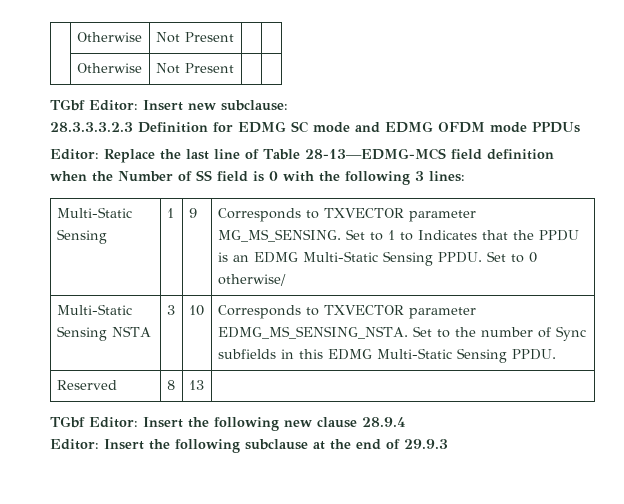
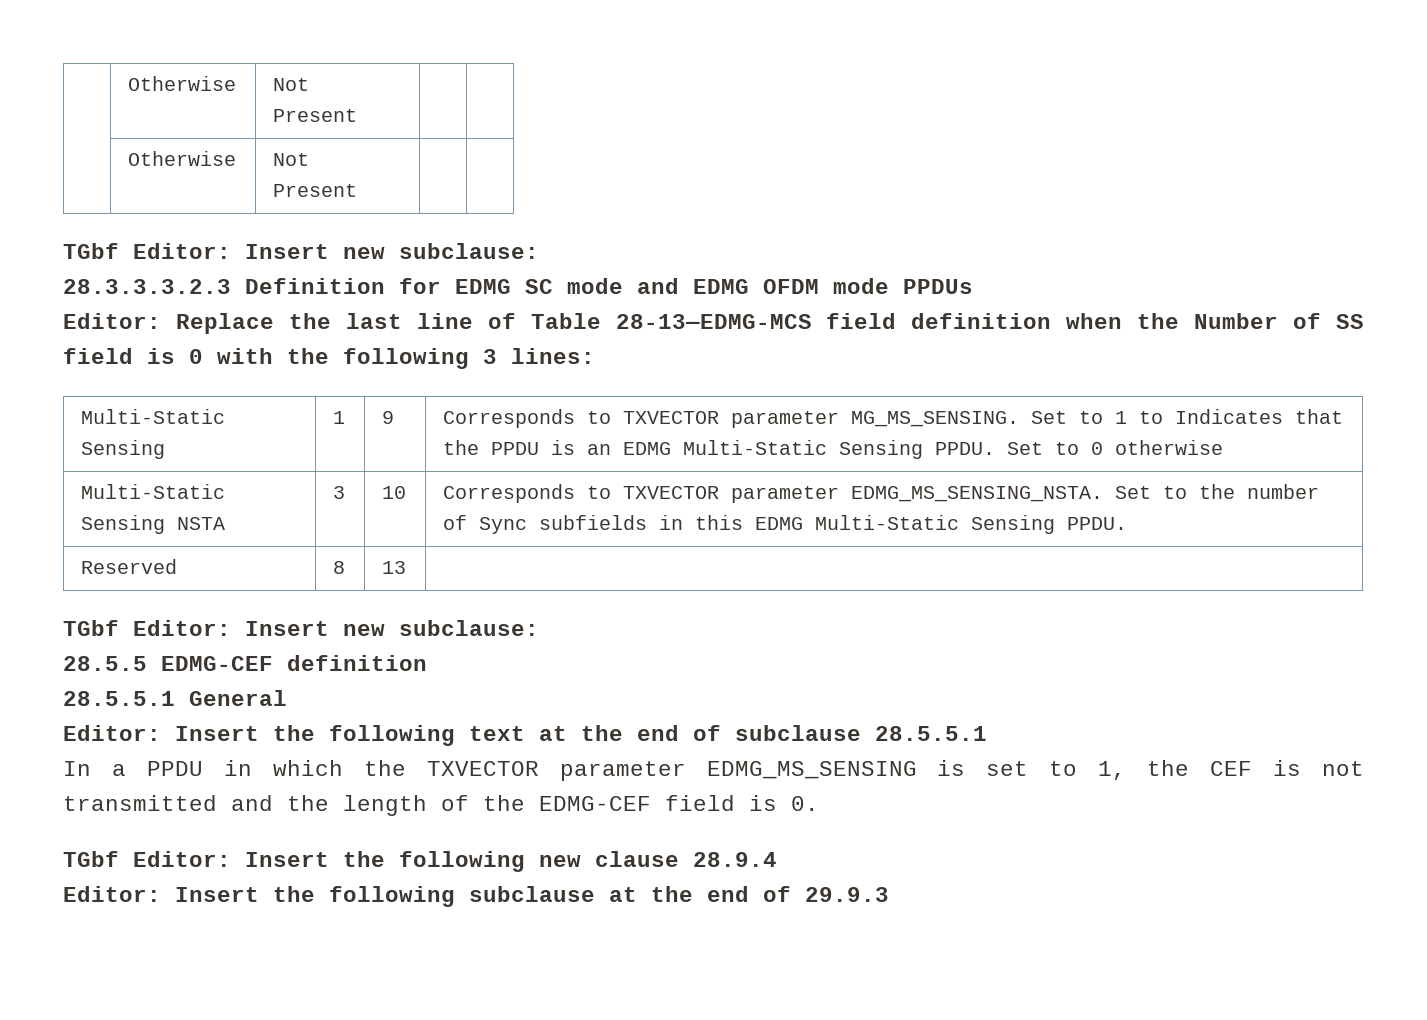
[217,274,286,286] otherwise/ -> [1114,440,1223,455] otherwise
(204, 385) none -> [63,620,539,636] [63,655,427,671] [63,690,287,706] [63,725,987,746] [63,760,1364,781] [63,795,819,816] // TGbf Editor: Insert new subclause: // 28.5.5 EDMG-CEF definition // 28.5.5.1 General // Editor: Insert the following text at the end of subclause 28.5.5.1 // In a PPDU in which the TXVECTOR parameter EDMG_MS_SENSING is set to 1, the CEF is not transmitted and the length of the EDMG-CEF field is 0.

